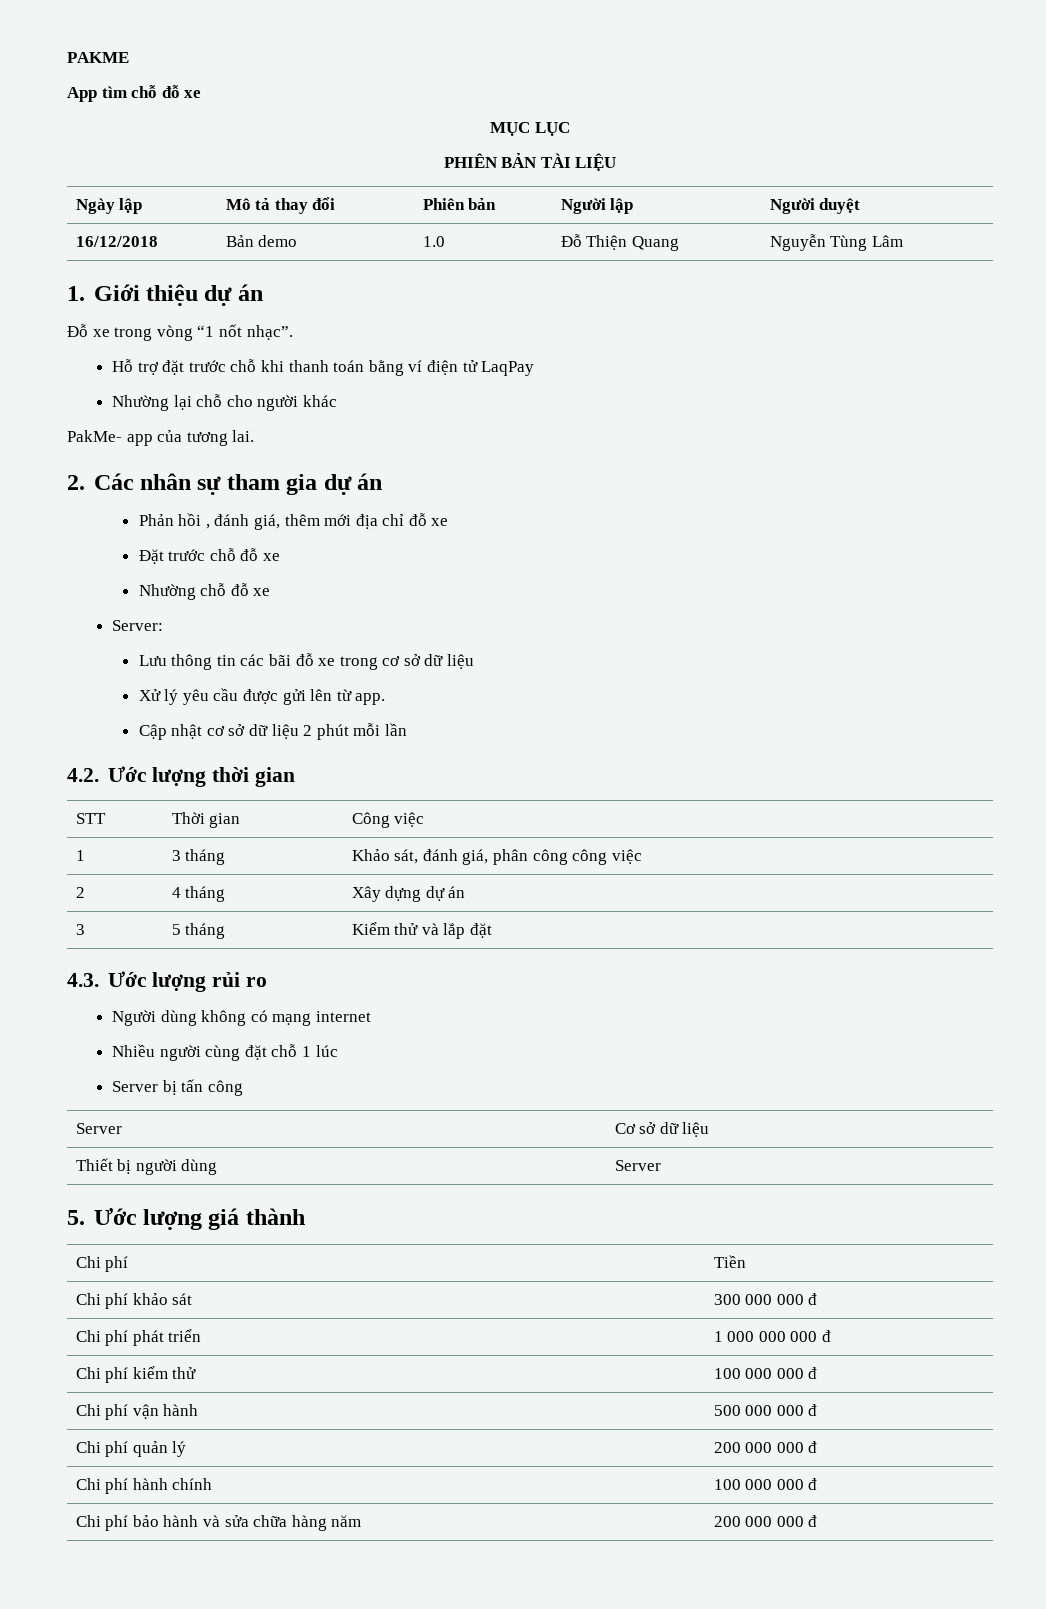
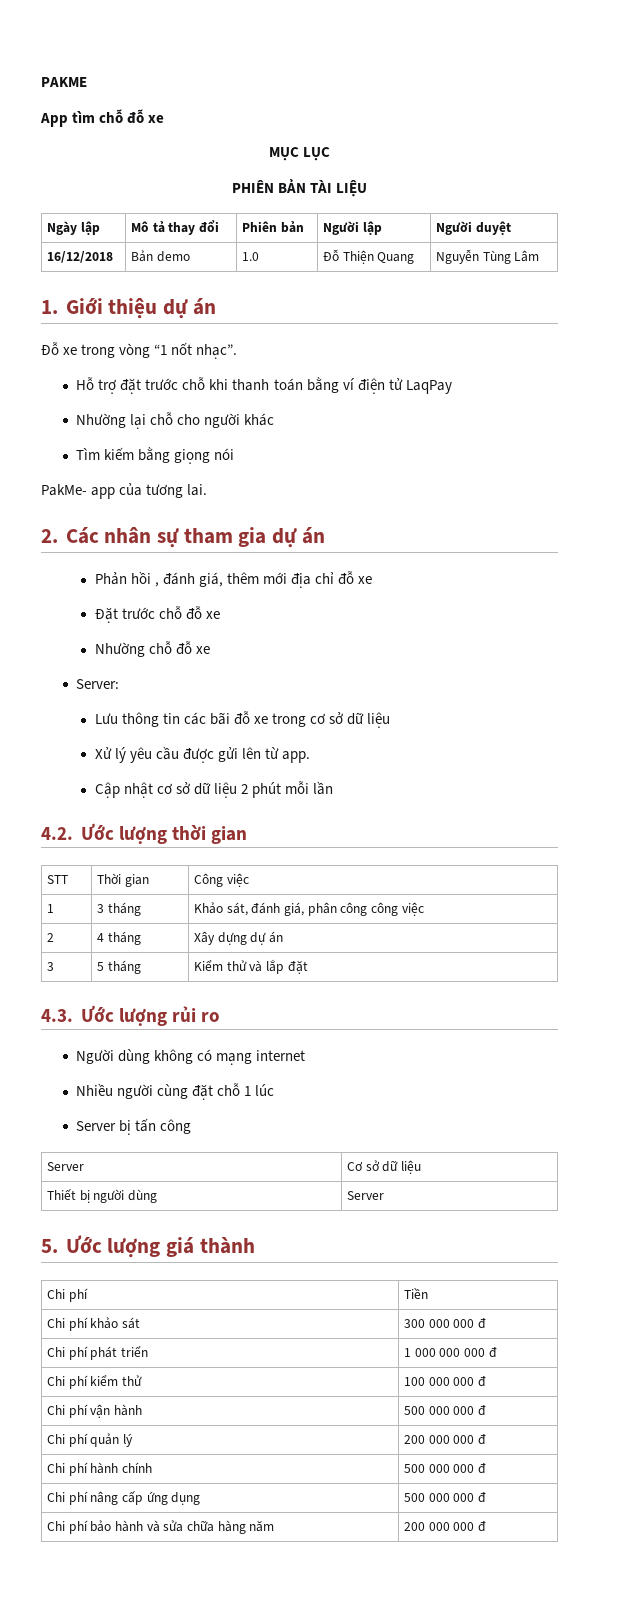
(338, 401) none -> [76,447,235,464] // Tìm kiếm bằng giọng nói
[713,1479,741,1490] 100 -> [404,1463,487,1473] [47,1491,201,1505] [404,1493,426,1502] 500 000 000 đ // Chi phí nâng cấp ứng dụng | 500

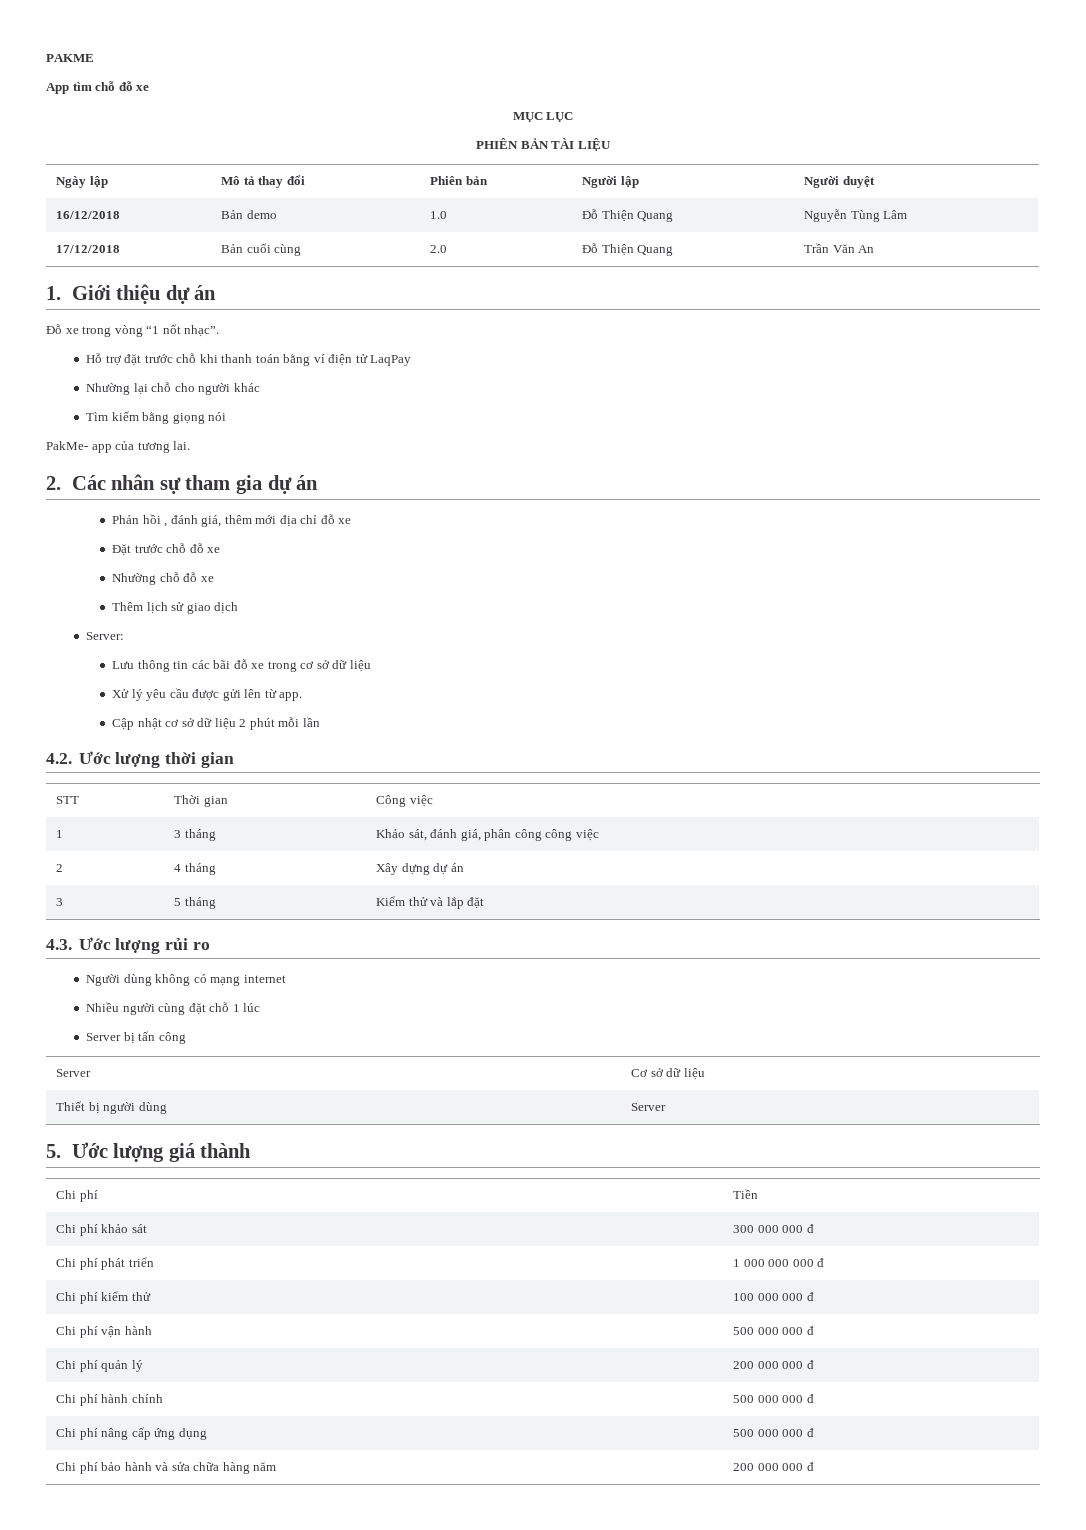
(540, 256) none -> [56,245,121,253] [221,243,302,256] [430,245,448,253] [582,243,674,256] [804,243,875,253] // 17/12/2018 | Bản cuối cùng | 2.0 | Đỗ Thiện Quang | Trần Văn An
(211, 650) none -> [112,602,239,614] // Thêm lịch sử giao dịch

